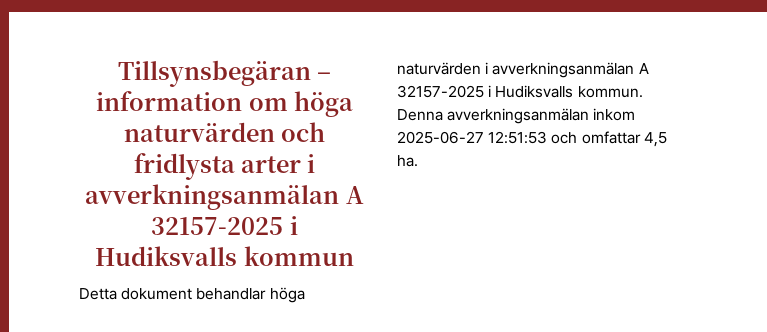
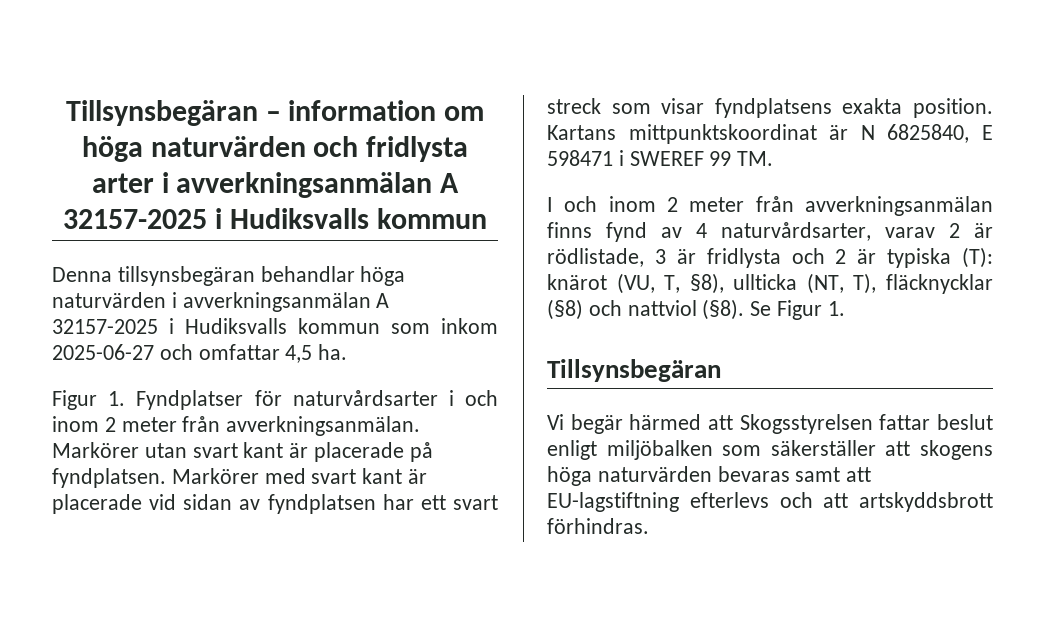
[79,288,193,300] Detta dokument -> [52,266,255,286] Denna tillsynsbegäran
[577,86,643,98] [397,108,590,124] kommun. Denna avverkningsanmälan -> [298,318,430,334] kommun som
[488,131,548,144] 12:51:53 -> (154, 352) none
(418, 161) none -> [52,390,498,410] [52,416,421,436] [52,442,433,462] [52,468,428,488] [52,494,499,514] [547,98,993,118] [547,124,994,144] [547,150,774,166] [547,196,993,216] [547,222,993,242] [547,247,993,268] [547,273,993,294] [547,299,845,320] [547,359,721,382] [547,414,993,434] [547,440,993,460] [547,466,872,486] [547,492,993,512] [547,518,649,534] // Figur 1. Fyndplatser för naturvårdsarter i och inom 2 meter från avverkningsanmälan. Markörer utan svart kant är placerade på fyndplatsen. Markörer med svart kant är placerade vid sidan av fyndplatsen har ett svart streck som visar fyndplatsens exakta position. Kartans mittpunktskoordinat är N 6825840, E 598471 i SWEREF 99 TM. // I och inom 2 meter från avverkningsanmälan finns fynd av 4 naturvårdsarter, varav 2 är rödlistade, 3 är fridlysta och 2 är typiska (T): knärot (VU, T, §8), ullticka (NT, T), fläcknycklar (§8) och nattviol (§8). Se Figur 1. // Tillsynsbegäran // Vi begär härmed att Skogsstyrelsen fattar beslut enligt miljöbalken som säkerställer att skogens höga naturvärden bevaras samt att EU-lagstiftning efterlevs och att artskyddsbrott förhindras.

